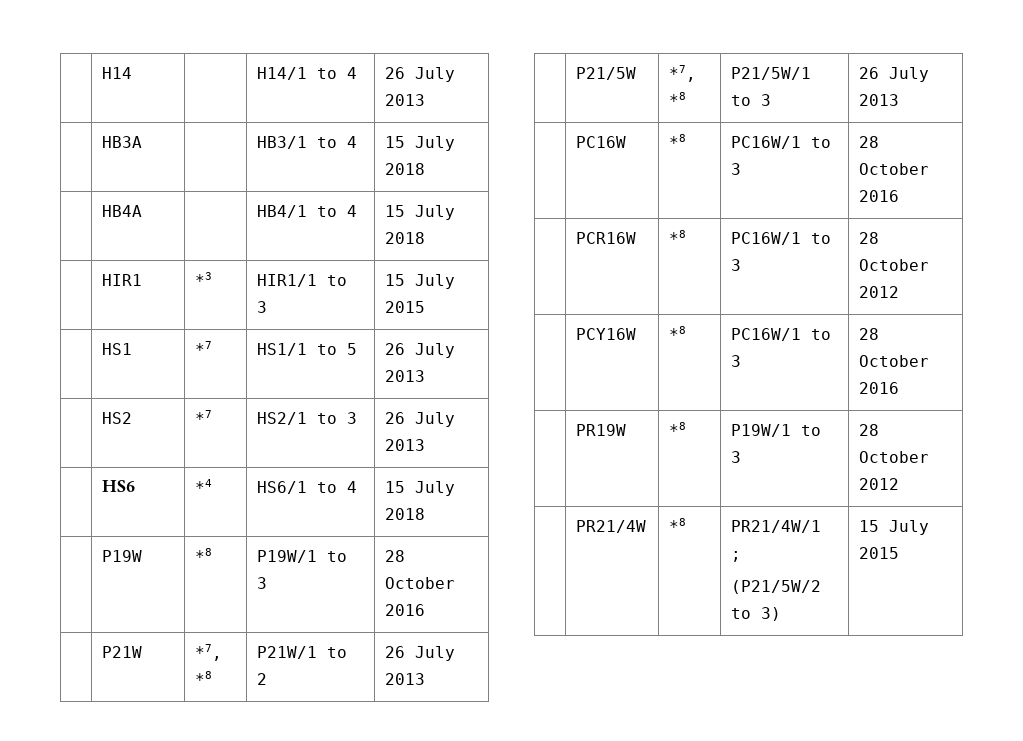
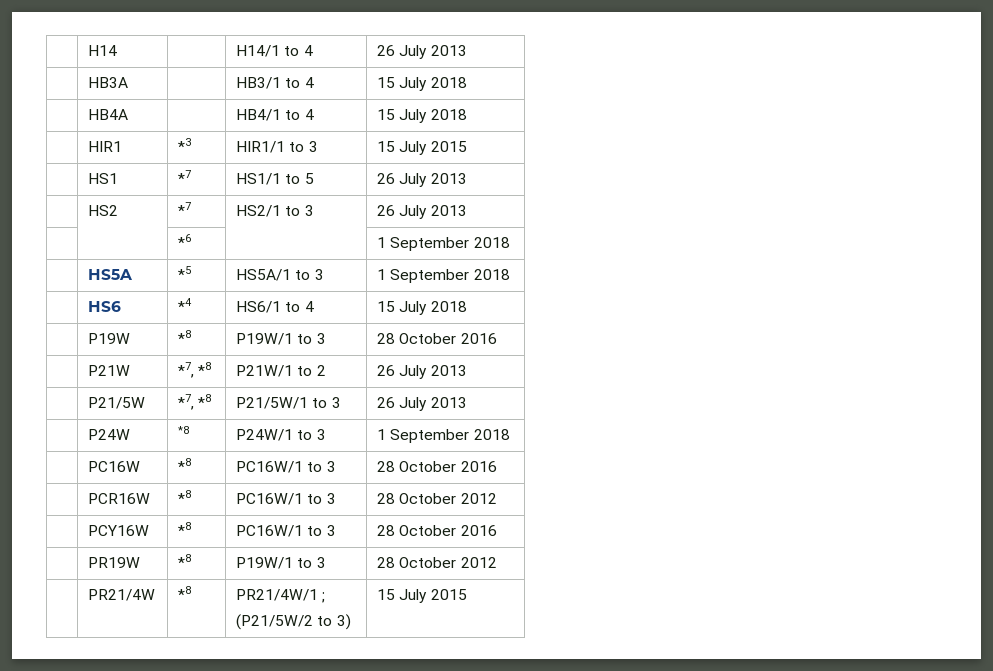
(426, 445) none -> [178,234,192,248] [377,237,510,251] [88,269,134,280] [178,266,192,280] [236,269,324,281] [377,269,510,283] // | | *6 | | 1 September 2018 // | HS5A | *5 | HS5A/1 to 3 | 1 September 2018
(900, 100) none -> [88,429,131,440] [178,426,190,434] [236,429,326,441] [377,429,510,443] // | P24W | *8 | P24W/1 to 3 | 1 September 2018

